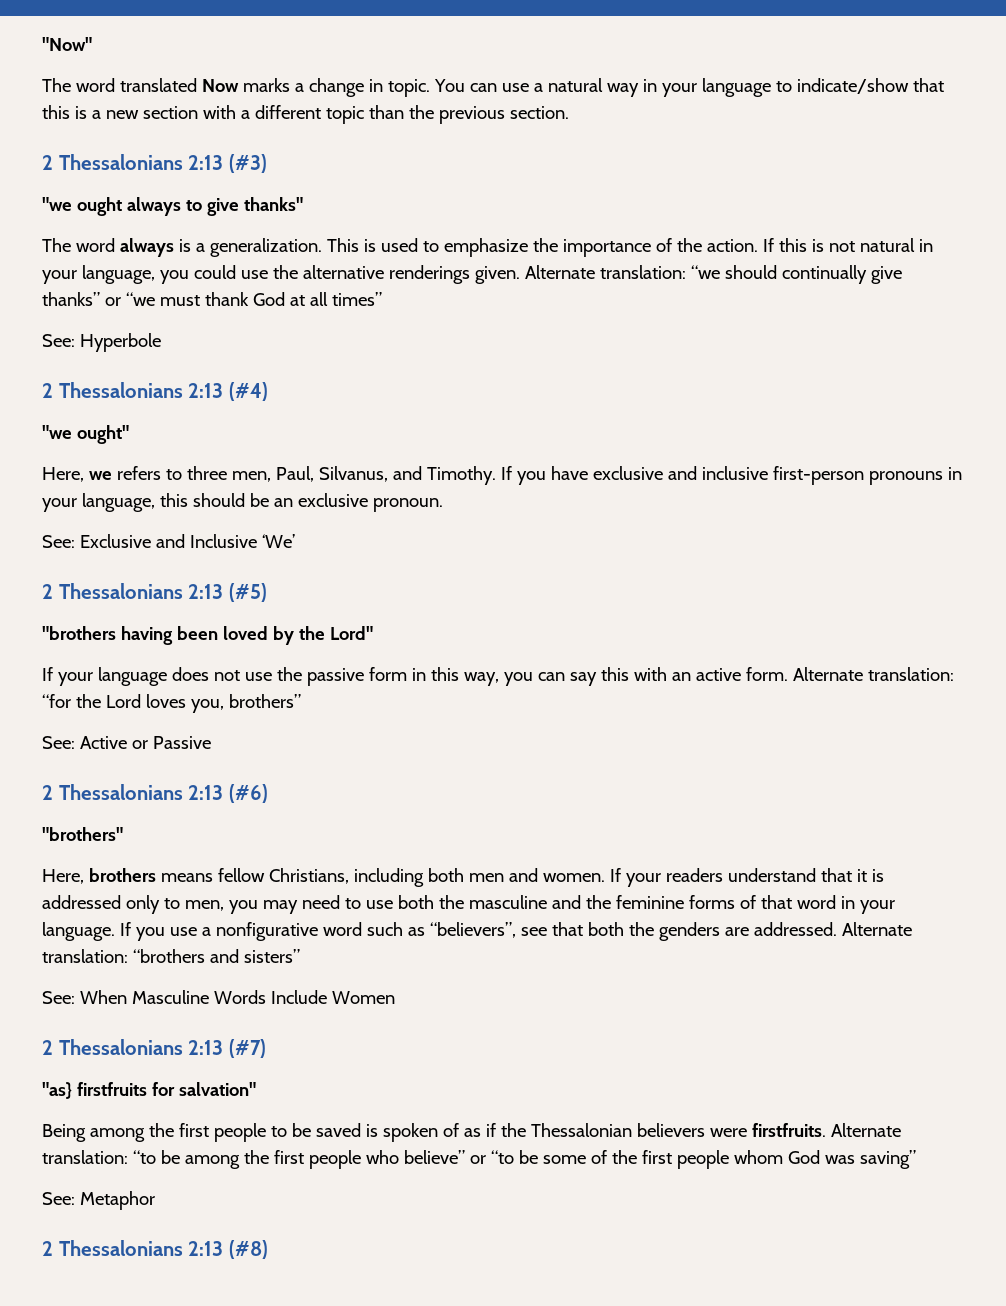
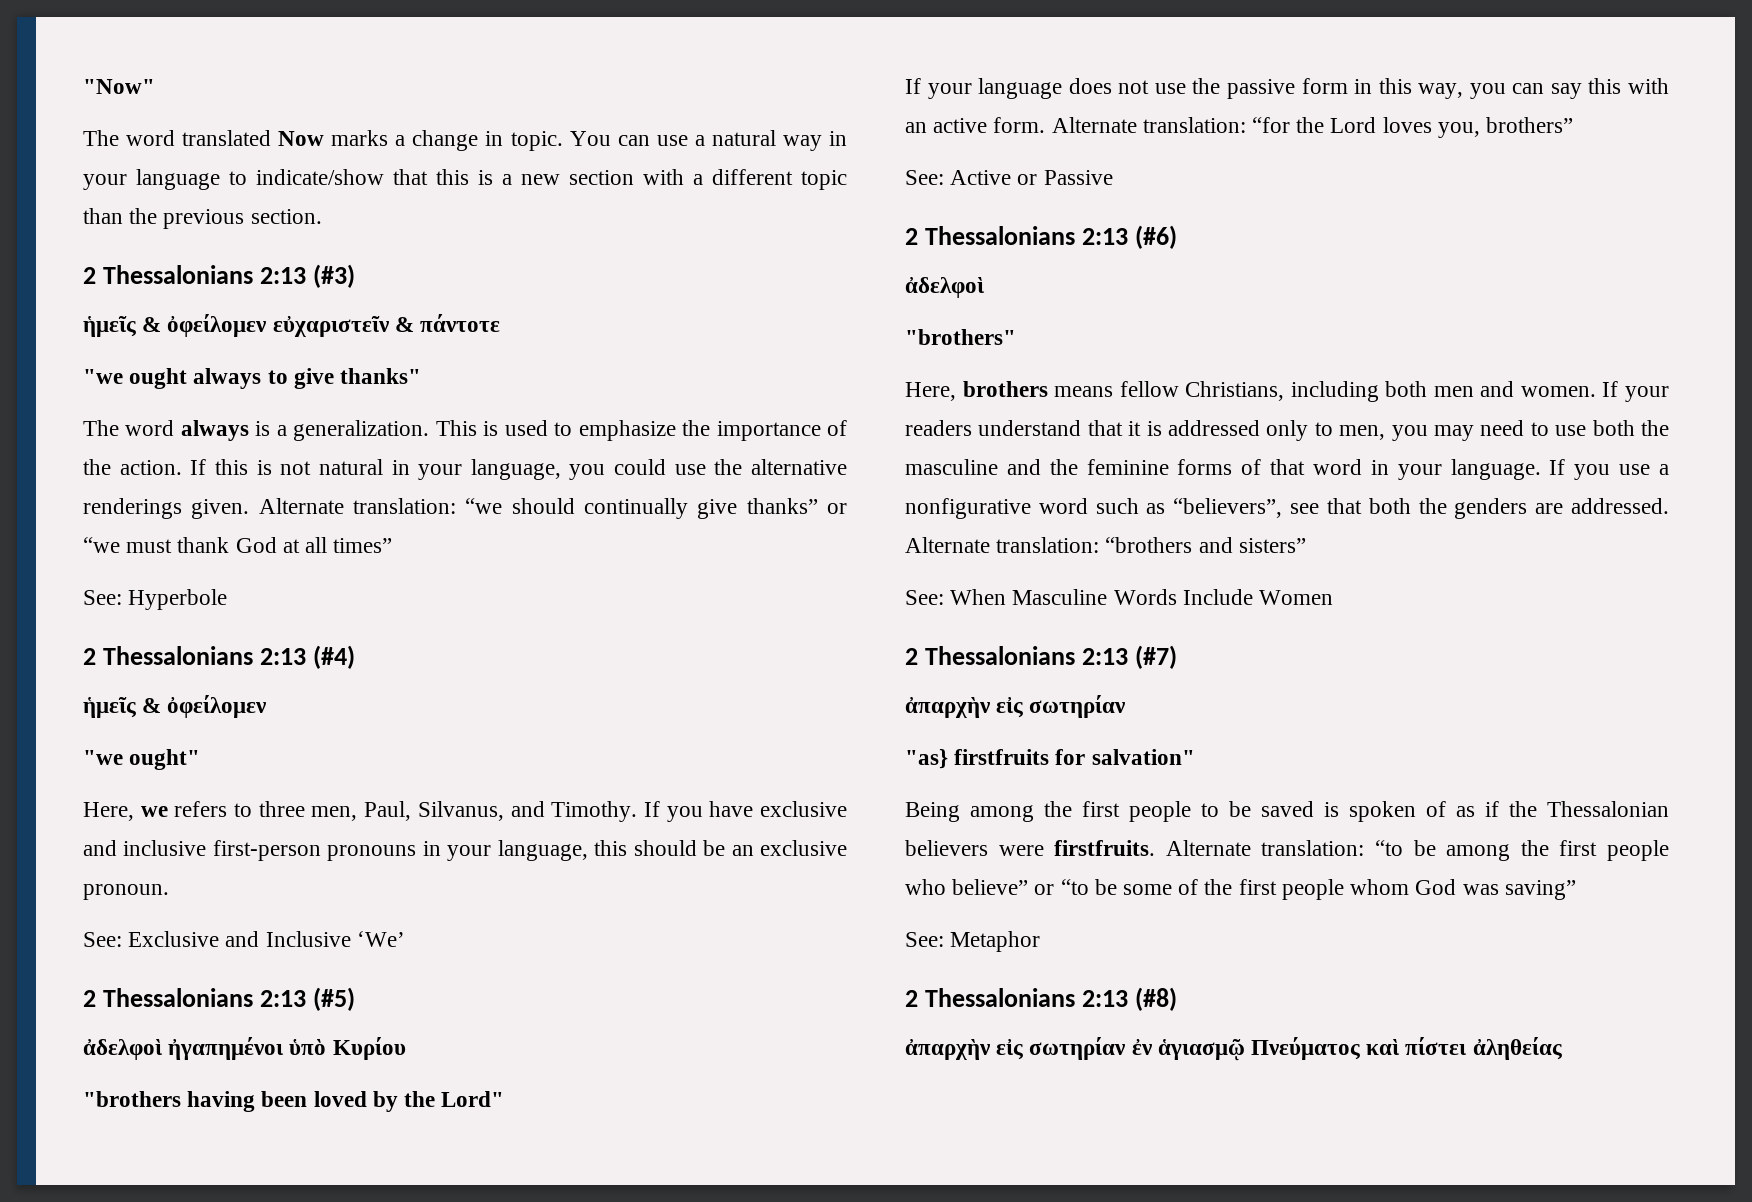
(267, 163) none -> [83,314,501,337] // ἡμεῖς & ὀφείλομεν εὐχαριστεῖν & πάντοτε
(268, 391) none -> [83,695,267,718] // ἡμεῖς & ὀφείλομεν
(267, 592) none -> [83,1037,406,1060] // ἀδελφοὶ ἠγαπημένοι ὑπὸ Κυρίου
(268, 793) none -> [905,277,985,298] // ἀδελφοὶ
(266, 1048) none -> [905,695,1126,718] // ἀπαρχὴν εἰς σωτηρίαν
(268, 1249) none -> [905,1037,1562,1061] // ἀπαρχὴν εἰς σωτηρίαν ἐν ἁγιασμῷ Πνεύματος καὶ πίστει ἀληθείας

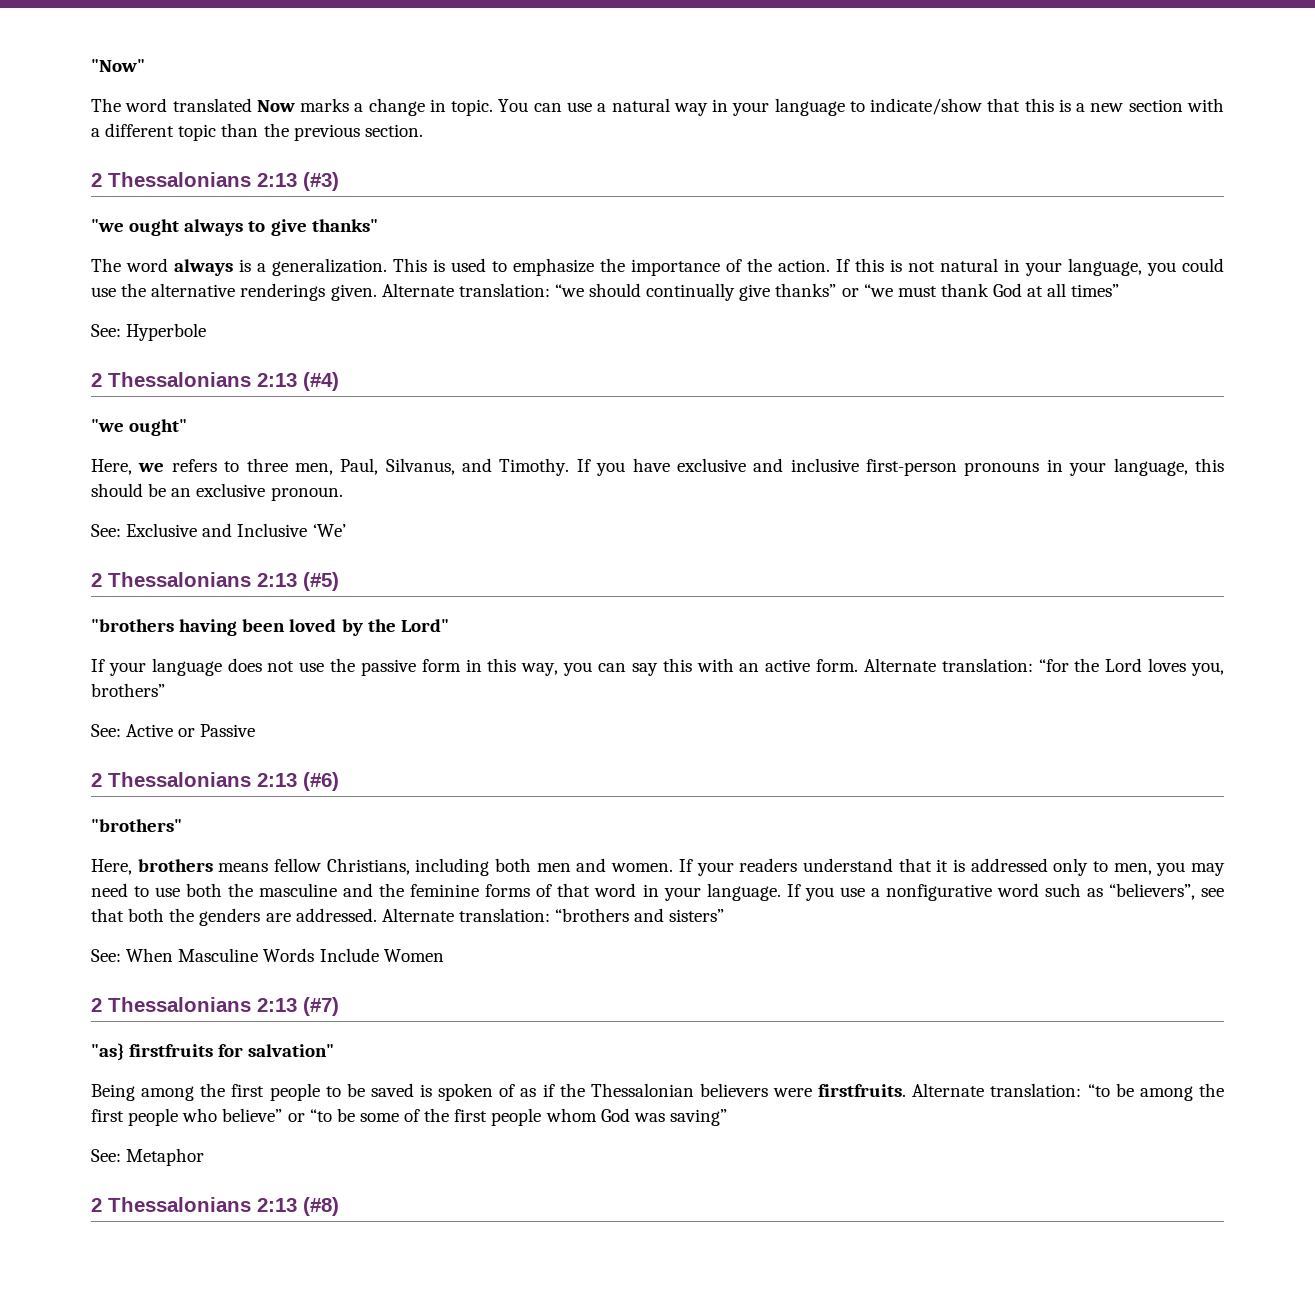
[83,314,501,337] // ἡμεῖς & ὀφείλομεν εὐχαριστεῖν & πάντοτε -> (339, 181) none
[83,695,267,718] // ἡμεῖς & ὀφείλομεν -> (339, 381) none
[83,1037,406,1060] // ἀδελφοὶ ἠγαπημένοι ὑπὸ Κυρίου -> (339, 581) none
[905,277,985,298] // ἀδελφοὶ -> (339, 781) none
[905,695,1126,718] // ἀπαρχὴν εἰς σωτηρίαν -> (339, 1006) none
[905,1037,1562,1061] // ἀπαρχὴν εἰς σωτηρίαν ἐν ἁγιασμῷ Πνεύματος καὶ πίστει ἀληθείας -> (339, 1206) none

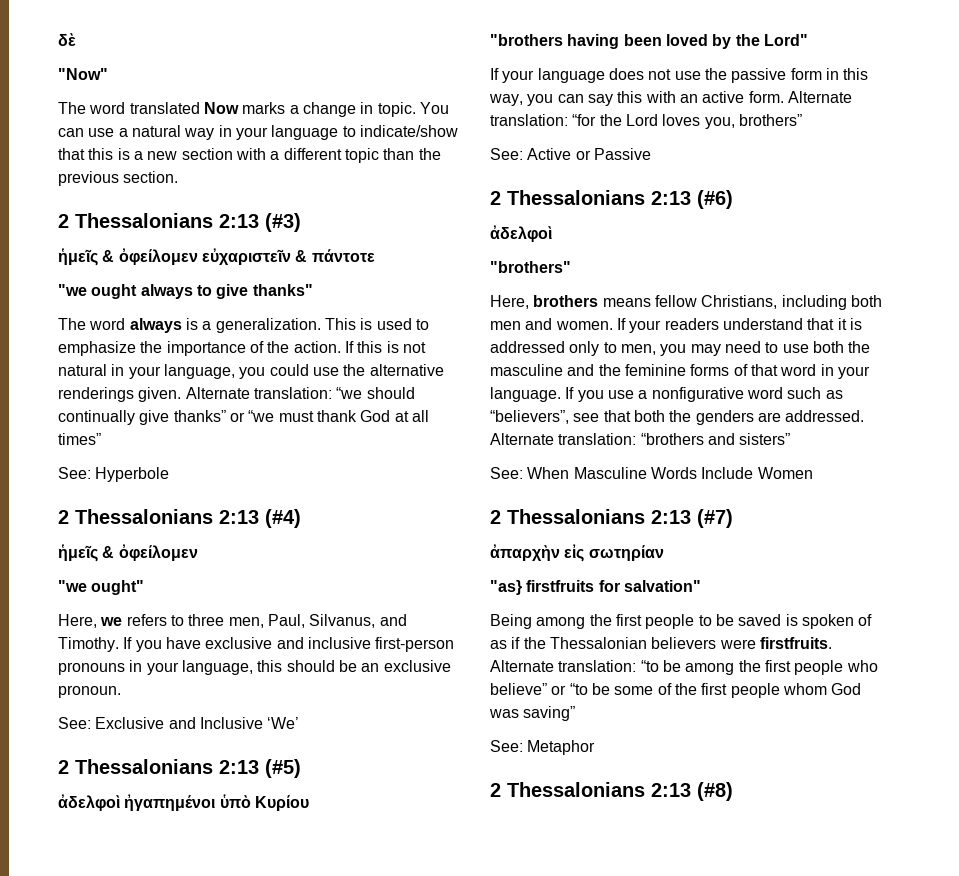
(91, 65) none -> [58,33,76,46] δὲ //
(339, 181) none -> [58,248,375,266] // ἡμεῖς & ὀφείλομεν εὐχαριστεῖν & πάντοτε
(339, 381) none -> [58,544,198,562] // ἡμεῖς & ὀφείλομεν
(339, 581) none -> [58,794,309,811] // ἀδελφοὶ ἠγαπημένοι ὑπὸ Κυρίου
(339, 781) none -> [490,225,552,242] // ἀδελφοὶ
(339, 1006) none -> [490,544,664,562] // ἀπαρχὴν εἰς σωτηρίαν

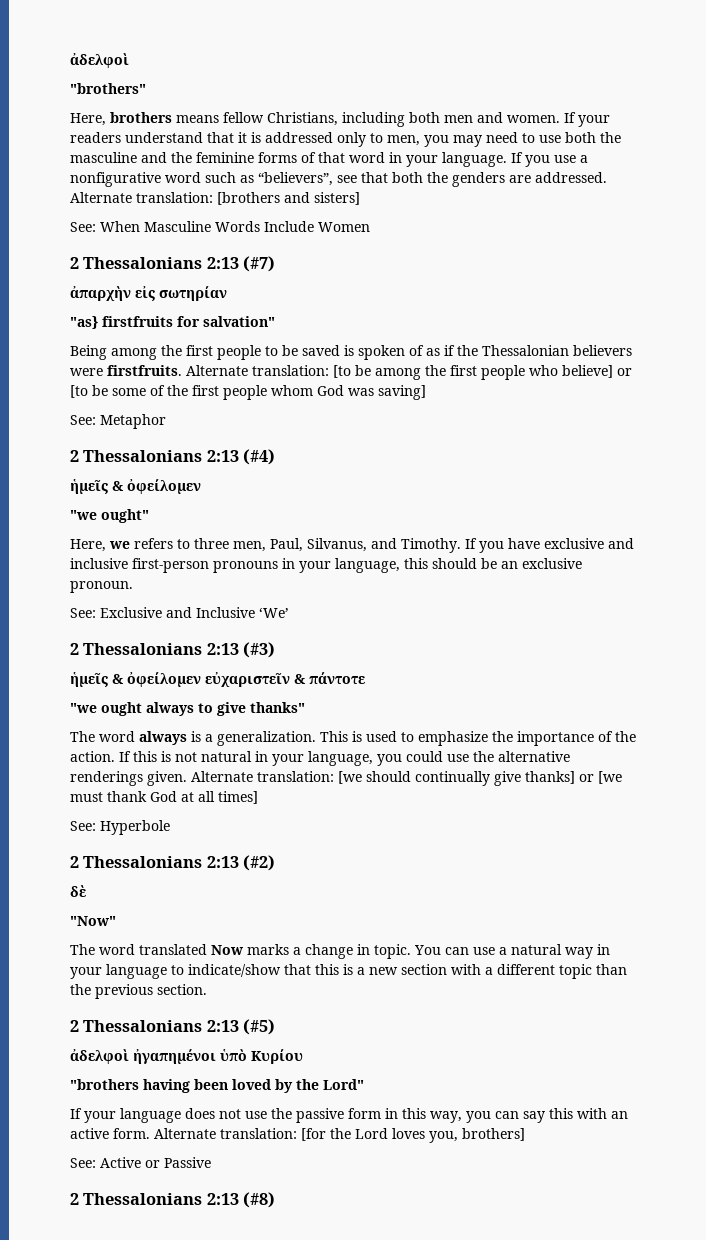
[58,33,76,46] [58,68,108,80] [58,102,449,117] [58,125,458,140] [58,148,441,163] [58,171,179,186] [58,213,301,232] [58,248,375,266] [58,284,313,299] [58,318,429,333] [58,341,426,356] [58,364,444,379] [58,387,415,402] [58,410,429,425] [58,433,101,445] [58,467,170,482] [58,509,301,528] [58,544,198,562] [58,580,145,595] [58,614,407,628] [58,637,455,652] [58,660,451,675] [58,685,121,698] [58,717,300,729] [58,759,301,778] [58,794,309,811] [490,34,808,49] [490,68,869,83] [489,91,852,106] [490,114,802,129] [490,148,651,160] [490,190,733,209] δὲ // "Now" // The word translated Now marks a change in topic. You can use a natural way in your language to indicate/show that this is a new section with a different topic than the previous section. // 2 Thessalonians 2:13 (#3) // ἡμεῖς & ὀφείλομεν εὐχαριστεῖν & πάντοτε // "we ought always to give thanks" // The word always is a generalization. This is used to emphasize the importance of the action. If this is not natural in your language, you could use the alternative renderings given. Alternate translation: “we should continually give thanks” or “we must thank God at all times” // See: Hyperbole // 2 Thessalonians 2:13 (#4) // ἡμεῖς & ὀφείλομεν // "we ought" // Here, we refers to three men, Paul, Silvanus, and Timothy. If you have exclusive and inclusive first-person pronouns in your language, this should be an exclusive pronoun. // See: Exclusive and Inclusive ‘We’ // 2 Thessalonians 2:13 (#5) // ἀδελφοὶ ἠγαπημένοι ὑπὸ Κυρίου // "brothers having been loved by the Lord" // If your language does not use the passive form in this way, you can say this with an active form. Alternate translation: “for the Lord loves you, brothers” // See: Active or Passive // 2 Thessalonians 2:13 (#6) // -> (70, 60) none
[640,433,791,445] “brothers and sisters” -> [217,192,360,205] [brothers and sisters]
[640,660,659,672] “to -> [333,365,351,378] [to
[490,683,588,695] believe” or “to -> [562,365,632,378] [70,385,88,398] believe] or [to
[523,706,576,721] saving” -> [378,385,426,400] saving]
(596, 747) none -> [70,449,276,465] [70,479,201,495] [70,509,149,523] [70,538,634,553] [70,558,582,573] [70,581,133,593] [70,607,289,618] [70,642,276,658] [70,672,365,688] [70,702,305,716] [70,731,636,746] [70,751,570,766] [70,771,622,786] [70,791,258,804] [70,820,170,835] [70,855,276,871] [70,885,86,897] [70,916,116,926] [70,944,610,959] [70,964,627,979] [70,984,207,999] [70,1019,276,1035] [70,1049,303,1064] [70,1079,364,1093] [70,1108,628,1123] [70,1128,525,1143] [70,1157,211,1168] // 2 Thessalonians 2:13 (#4) // ἡμεῖς & ὀφείλομεν // "we ought" // Here, we refers to three men, Paul, Silvanus, and Timothy. If you have exclusive and inclusive first-person pronouns in your language, this should be an exclusive pronoun. // See: Exclusive and Inclusive ‘We’ // 2 Thessalonians 2:13 (#3) // ἡμεῖς & ὀφείλομεν εὐχαριστεῖν & πάντοτε // "we ought always to give thanks" // The word always is a generalization. This is used to emphasize the importance of the action. If this is not natural in your language, you could use the alternative renderings given. Alternate translation: [we should continually give thanks] or [we must thank God at all times] // See: Hyperbole // 2 Thessalonians 2:13 (#2) // δὲ // "Now" // The word translated Now marks a change in topic. You can use a natural way in your language to indicate/show that this is a new section with a different topic than the previous section. // 2 Thessalonians 2:13 (#5) // ἀδελφοὶ ἠγαπημένοι ὑπὸ Κυρίου // "brothers having been loved by the Lord" // If your language does not use the passive form in this way, you can say this with an active form. Alternate translation: [for the Lord loves you, brothers] // See: Active or Passive

